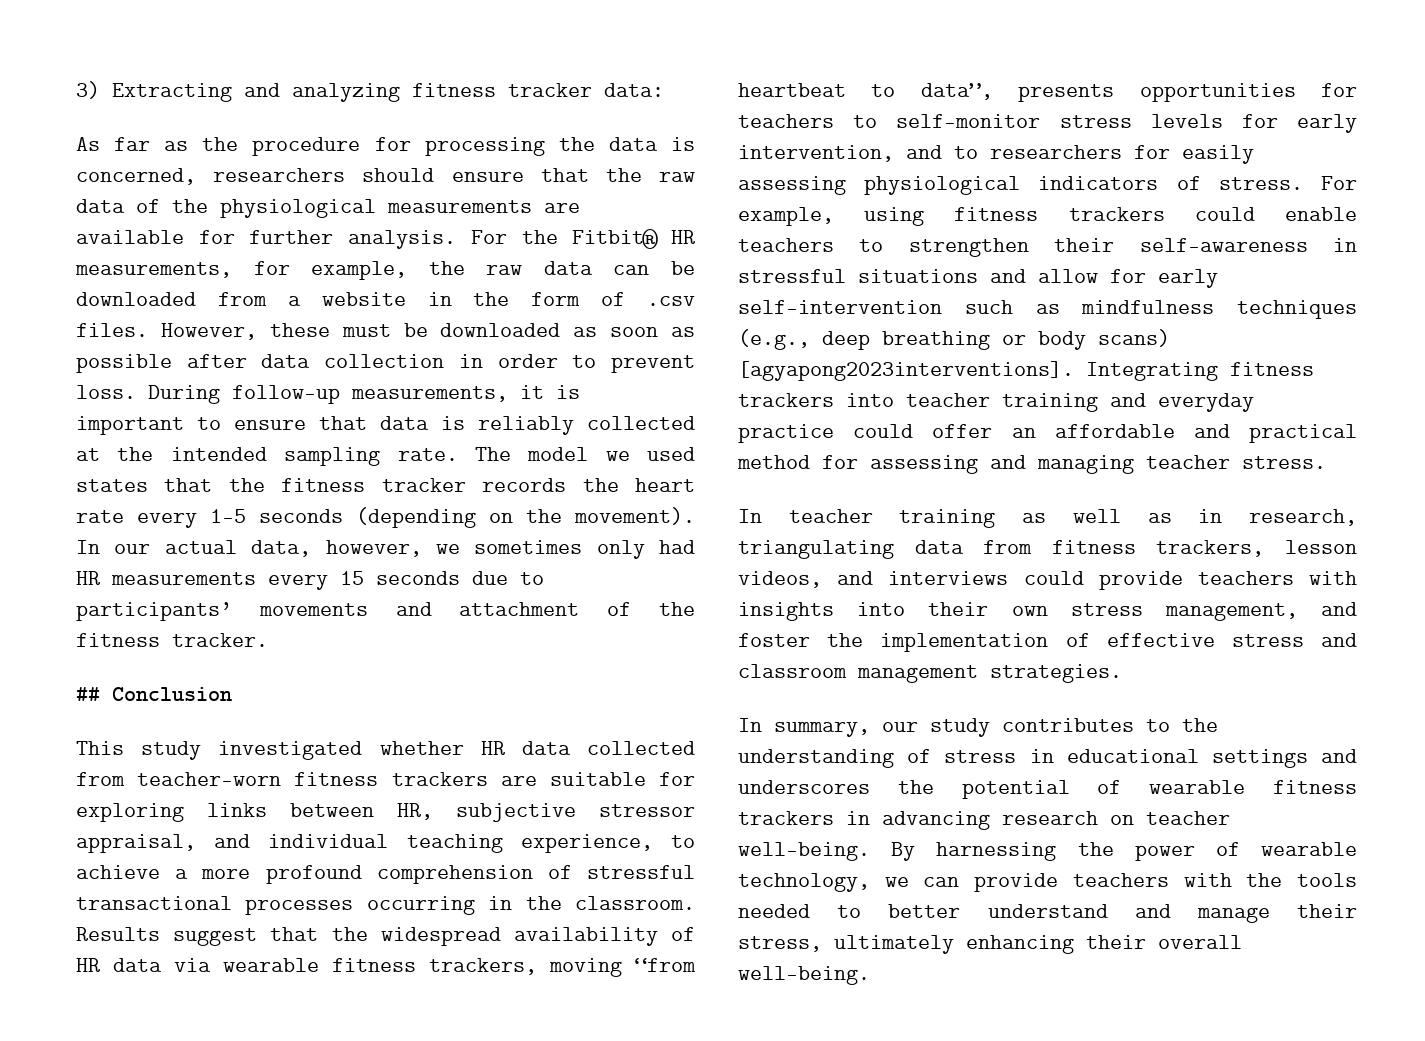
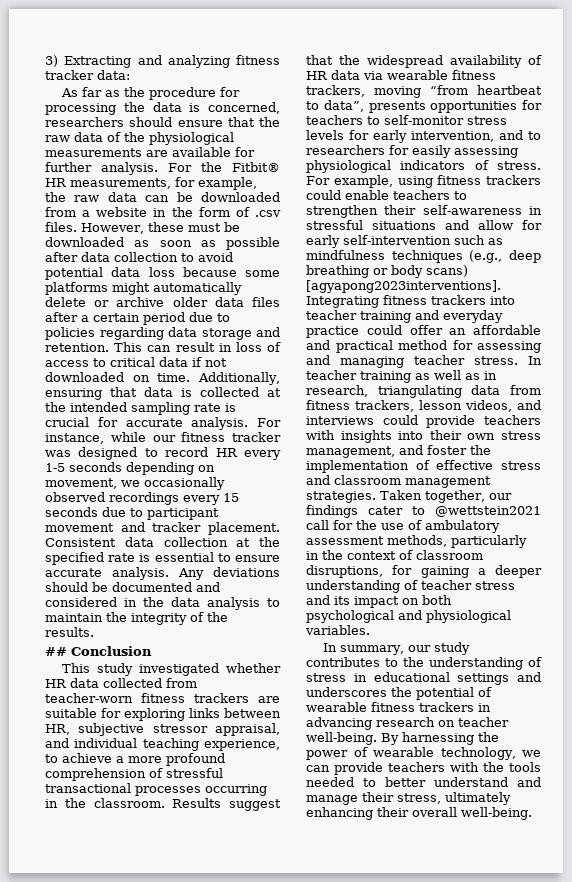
[458,354,695,373] [76,385,580,404] [76,416,306,435] in order to prevent loss. During follow-up measurements, it is important to ensure -> [181,252,233,262] [45,267,280,280] [45,282,242,295] [45,297,280,307] [45,312,230,325] [45,327,280,340] [45,342,281,352] [45,357,227,367] [45,372,281,385] [45,388,102,400] to avoid potential data loss because some platforms might automatically delete or archive older data files after a certain period due to policies regarding data storage and retention. This can result in loss of access to critical data if not downloaded on time. Additionally, ensuring
[478,416,574,435] reliably -> (192, 392) none
[397,447,695,461] [76,478,696,492] [76,507,695,528] [76,540,695,559] [76,571,256,585] rate. The model we used states that the fitness tracker records the heart rate every 1-5 seconds (depending on the movement). In our actual data, however, we sometimes only had HR measurements -> [194,403,236,412] [45,417,281,430] [45,432,281,444] [45,447,281,460] [45,462,215,475] [45,477,225,490] [45,492,179,505] rate is crucial for accurate analysis. For instance, while our fitness tracker was designed to record HR every 1-5 seconds depending on movement, we occasionally observed recordings
[76,602,695,621] [76,633,268,647] participants’ movements and attachment of the fitness tracker. -> [147,508,219,520] [45,522,280,535] [45,537,280,547] [45,552,280,565] [45,567,280,580] [45,582,220,592] [45,597,280,610] [45,612,228,625] [45,627,94,637] participant movement and tracker placement. Consistent data collection at the specified rate is essential to ensure accurate analysis. Any deviations should be documented and considered in the data analysis to maintain the integrity of the results.
(1326, 462) // -> (518, 360) none
(1122, 673) none -> [380,490,512,503] [306,505,541,518] [306,520,500,533] [306,535,527,548] [306,550,483,560] [306,565,542,578] [306,580,515,593] [306,595,452,608] [306,610,511,623] [305,625,370,635] Taken together, our findings cater to @wettstein2021 call for the use of ambulatory assessment methods, particularly in the context of classroom disruptions, for gaining a deeper understanding of teacher stress and its impact on both psychological and physiological variables.

